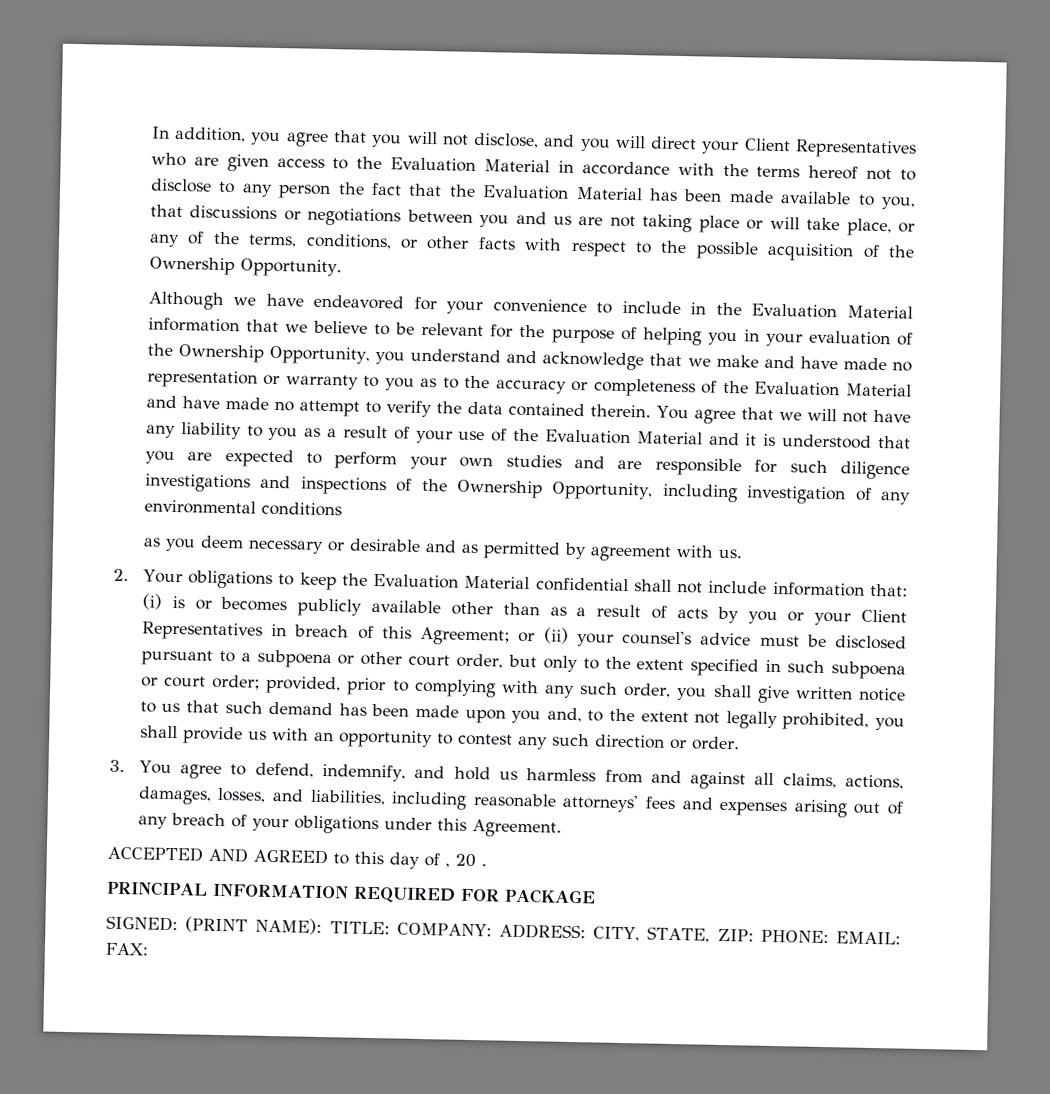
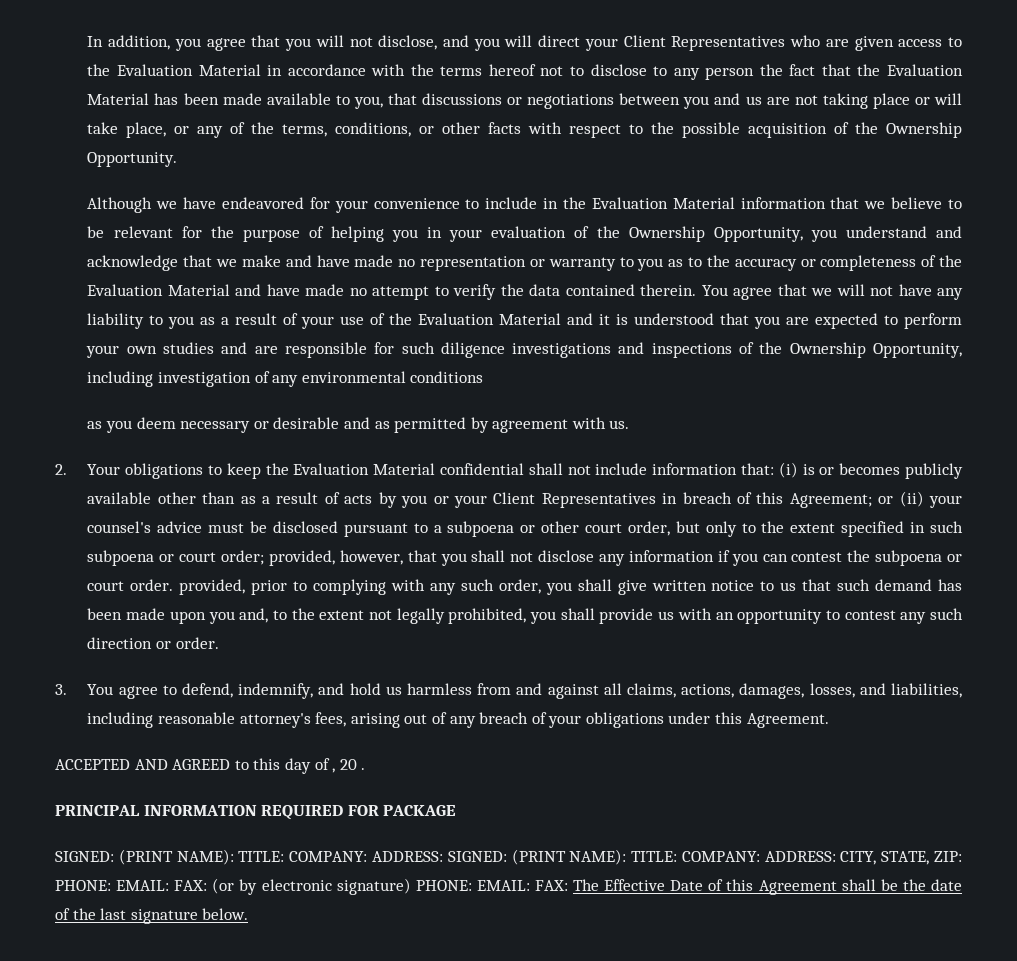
(342, 685) none -> [339,550,962,566] [87,579,246,595] however, that you shall not disclose any information if you can contest the subpoena or court order. provided,
[562,793,788,817] attorneys' fees and expenses -> [239,712,347,728] attorney's fees,
(587, 931) none -> [447,849,836,865] SIGNED: (PRINT NAME): TITLE: COMPANY: ADDRESS:
(149, 949) none -> [212,878,962,895] [55,908,249,924] (or by electronic signature) PHONE: EMAIL: FAX: The Effective Date of this Agreement shall be the date of the last signature below.

